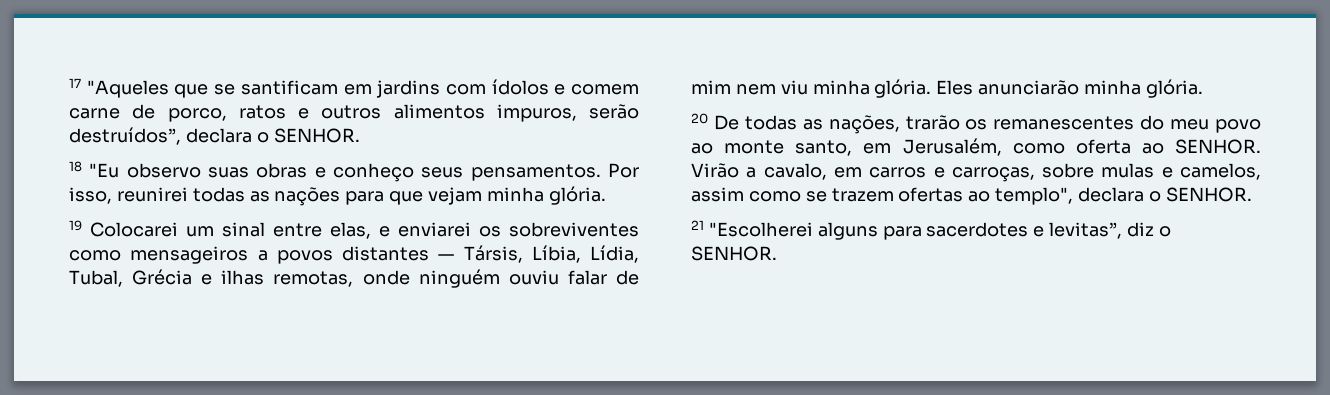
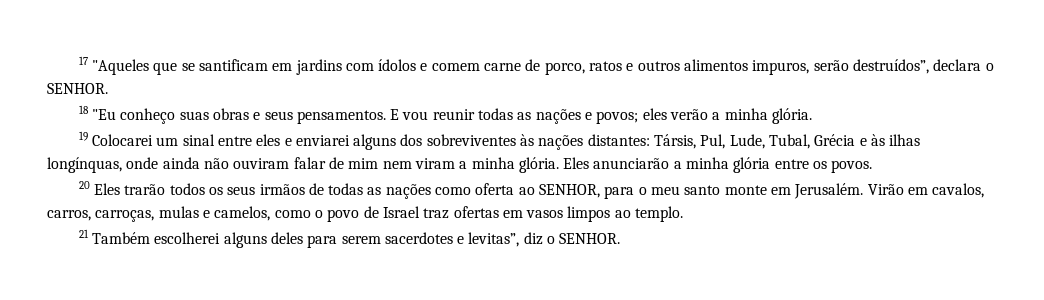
[126,163,201,178] observo -> [120,108,176,124] conheço
[333,163,414,182] conheço -> (261, 116) none
[608,163,639,178] [69,187,483,206] Por isso, reunirei todas as nações para que vejam -> [390,108,721,124] E vou reunir todas as nações e povos; eles verão a
[330,222,371,239] elas, -> [256,134,281,146] eles
[479,222,639,237] [69,245,639,264] [69,269,559,288] os sobreviventes como mensageiros a povos distantes — Társis, Líbia, Lídia, Tubal, Grécia e ilhas remotas, onde ninguém ouviu -> [353,134,921,150] [47,157,290,173] alguns dos sobreviventes às nações distantes: Társis, Pul, Lude, Tubal, Grécia e às ilhas longínquas, onde ainda não ouviram
[780,80,808,95] viu -> [414,158,468,169] viram a
[1084,79,1203,98] [691,113,1261,134] [691,138,1261,156] [691,163,1261,182] [691,187,1252,205] [691,220,922,240] minha glória. // 20 De todas as nações, trarão os remanescentes do meu povo ao monte santo, em Jerusalém, como oferta ao SENHOR. Virão a cavalo, em carros e carroças, sobre mulas e camelos, assim como se trazem ofertas ao templo", declara o SENHOR. // 21 "Escolherei alguns para -> [673,157,873,173] [78,181,985,199] [47,206,684,222] [78,229,381,248] a minha glória entre os povos. // 20 Eles trarão todos os seus irmãos de todas as nações como oferta ao SENHOR, para o meu santo monte em Jerusalém. Virão em cavalos, carros, carroças, mulas e camelos, como o povo de Israel traz ofertas em vasos limpos ao templo. // 21 Também escolherei alguns deles para serem

